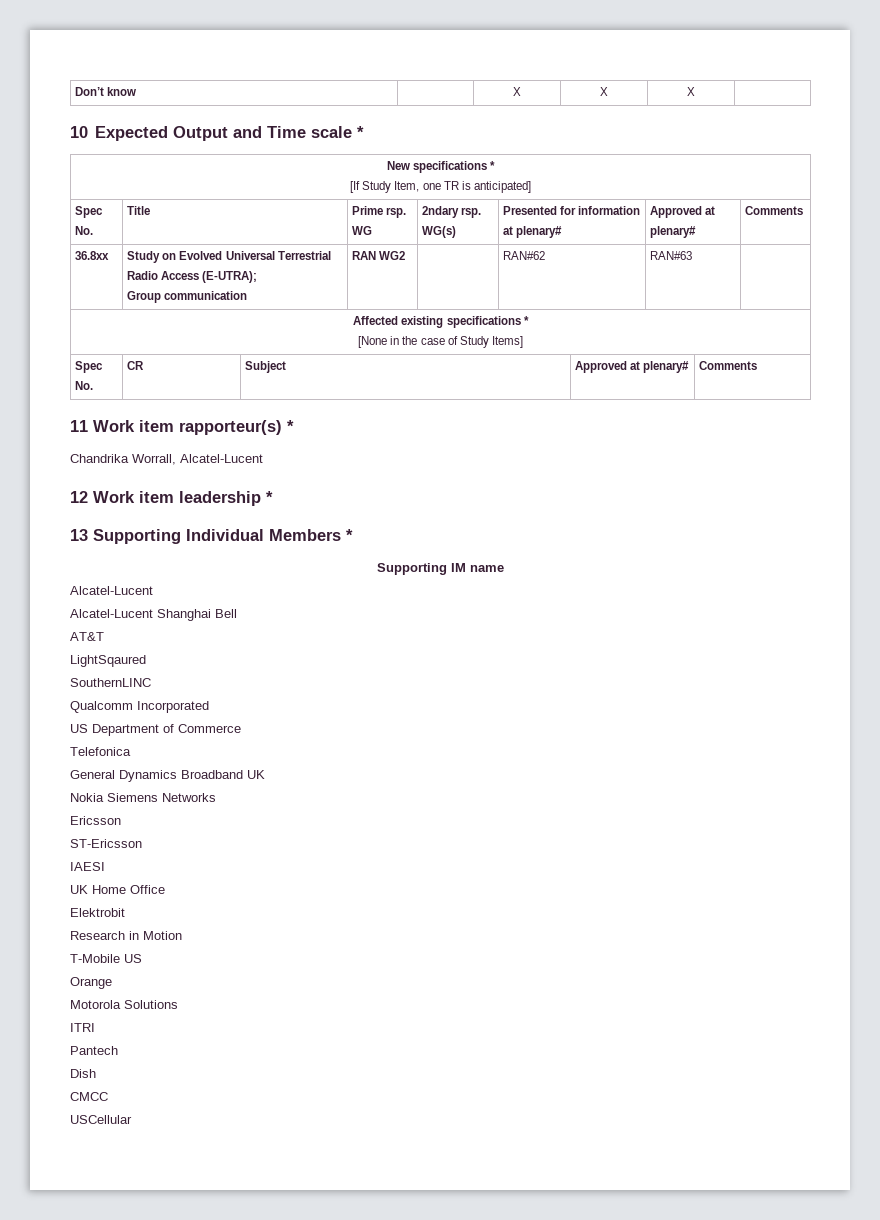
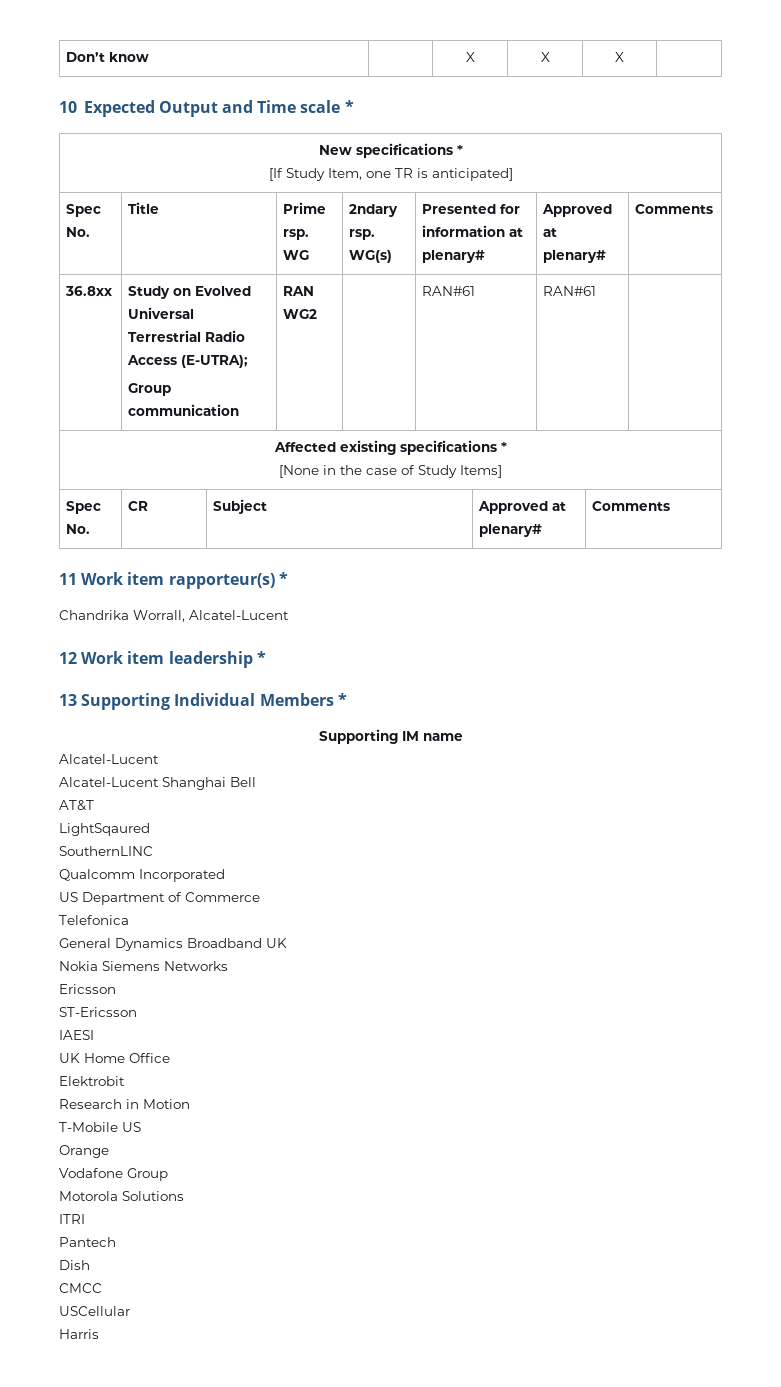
[503,251,546,260] [650,251,693,260] RAN#62 | RAN#63 -> [421,286,475,296] [542,286,596,296] RAN#61 | RAN#61
(112, 983) none -> [59,1168,168,1181] // Vodafone Group
(132, 1119) none -> [59,1329,99,1339] // Harris

